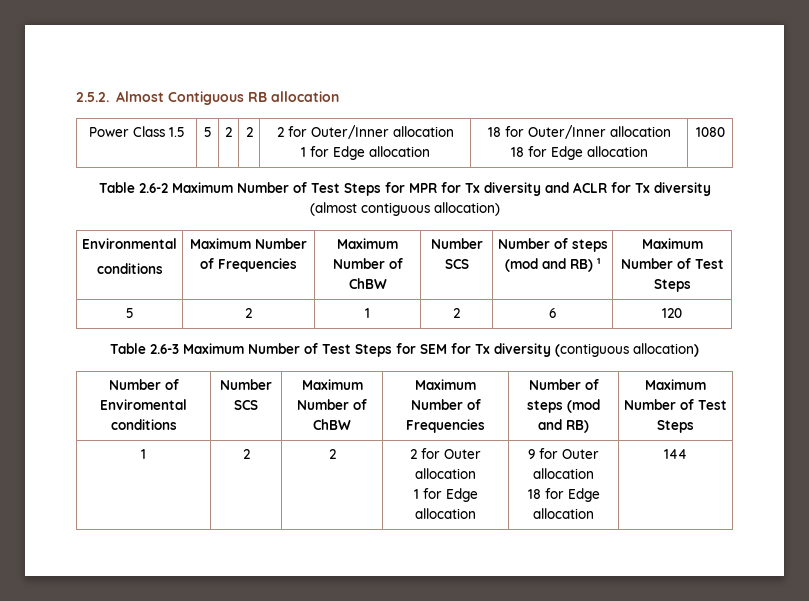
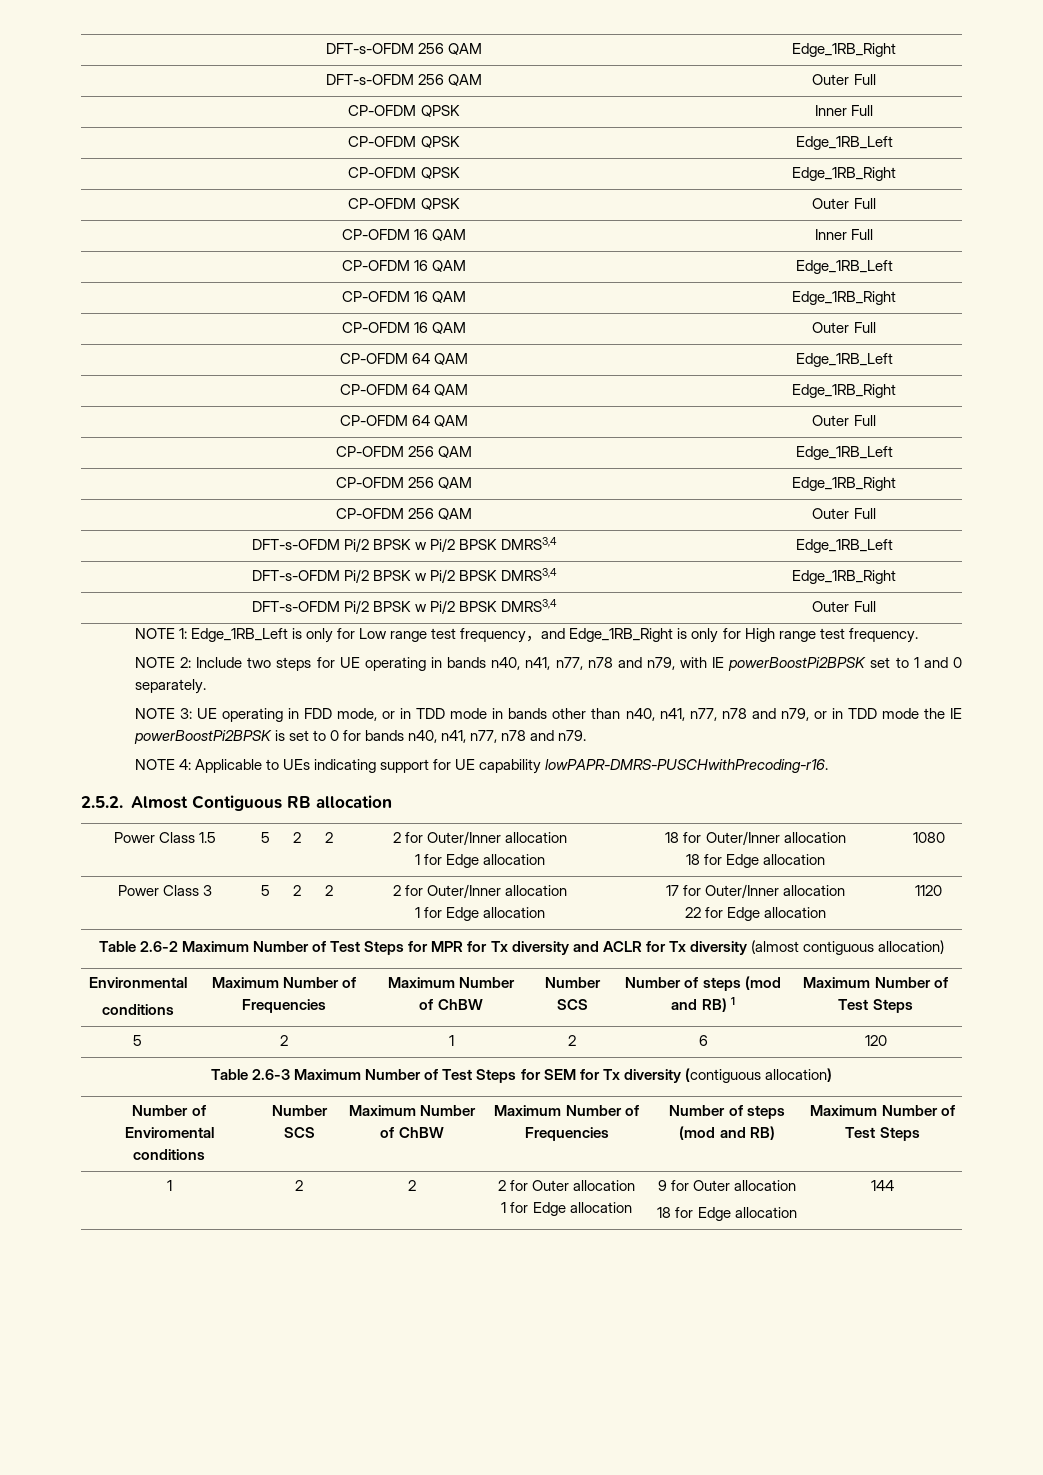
(76, 97) none -> [325,43,483,55] [792,43,896,57] [325,74,483,86] [812,74,876,85] [348,105,460,117] [814,105,874,116] [348,136,460,148] [795,136,893,150] [348,167,460,179] [792,167,896,181] [348,198,460,210] [812,198,876,209] [341,229,467,241] [814,229,874,240] [341,260,467,272] [795,260,893,274] [341,291,467,303] [792,291,896,305] [341,322,467,334] [812,322,876,333] [339,353,469,365] [795,353,893,367] [339,384,469,396] [792,384,896,398] [339,415,469,427] [812,415,876,426] [335,446,473,458] [795,446,893,460] [335,477,473,489] [792,477,896,491] [335,508,473,520] [812,508,876,519] [251,537,558,552] [795,539,893,553] [251,568,558,583] [792,570,896,584] [251,599,558,614] [812,601,876,612] [134,628,918,643] [134,657,962,671] [134,679,206,694] [134,708,962,722] [133,730,587,744] [134,759,829,774] DFT-s-OFDM 256 QAM | Edge_1RB_Right // DFT-s-OFDM 256 QAM | Outer Full // CP-OFDM QPSK | Inner Full // CP-OFDM QPSK | Edge_1RB_Left // CP-OFDM QPSK | Edge_1RB_Right // CP-OFDM QPSK | Outer Full // CP-OFDM 16 QAM | Inner Full // CP-OFDM 16 QAM | Edge_1RB_Left // CP-OFDM 16 QAM | Edge_1RB_Right // CP-OFDM 16 QAM | Outer Full // CP-OFDM 64 QAM | Edge_1RB_Left // CP-OFDM 64 QAM | Edge_1RB_Right // CP-OFDM 64 QAM | Outer Full // CP-OFDM 256 QAM | Edge_1RB_Left // CP-OFDM 256 QAM | Edge_1RB_Right // CP-OFDM 256 QAM | Outer Full // DFT-s-OFDM Pi/2 BPSK w Pi/2 BPSK DMRS3,4 | Edge_1RB_Left // DFT-s-OFDM Pi/2 BPSK w Pi/2 BPSK DMRS3,4 | Edge_1RB_Right // DFT-s-OFDM Pi/2 BPSK w Pi/2 BPSK DMRS3,4 | Outer Full // NOTE 1: Edge_1RB_Left is only for Low range test frequency，and Edge_1RB_Right is only for High range test frequency. // NOTE 2: Include two steps for UE operating in bands n40, n41, n77, n78 and n79, with IE powerBoostPi2BPSK set to 1 and 0 separately. // NOTE 3: UE operating in FDD mode, or in TDD mode in bands other than n40, n41, n77, n78 and n79, or in TDD mode the IE powerBoostPi2BPSK is set to 0 for bands n40, n41, n77, n78 and n79. // NOTE 4: Applicable to UEs indicating support for UE capability lowPAPR-DMRS-PUSCHwithPrecoding-r16. //
(725, 132) none -> [117,885,213,896] [260,885,270,896] [293,885,301,896] [324,885,333,896] [392,884,568,898] [414,907,546,921] [665,884,846,898] [684,907,827,921] [915,885,942,896] // Power Class 3 | 5 | 2 | 2 | 2 for Outer/Inner allocation // 1 for Edge allocation | 17 for Outer/Inner allocation // 22 for Edge allocation | 1120

